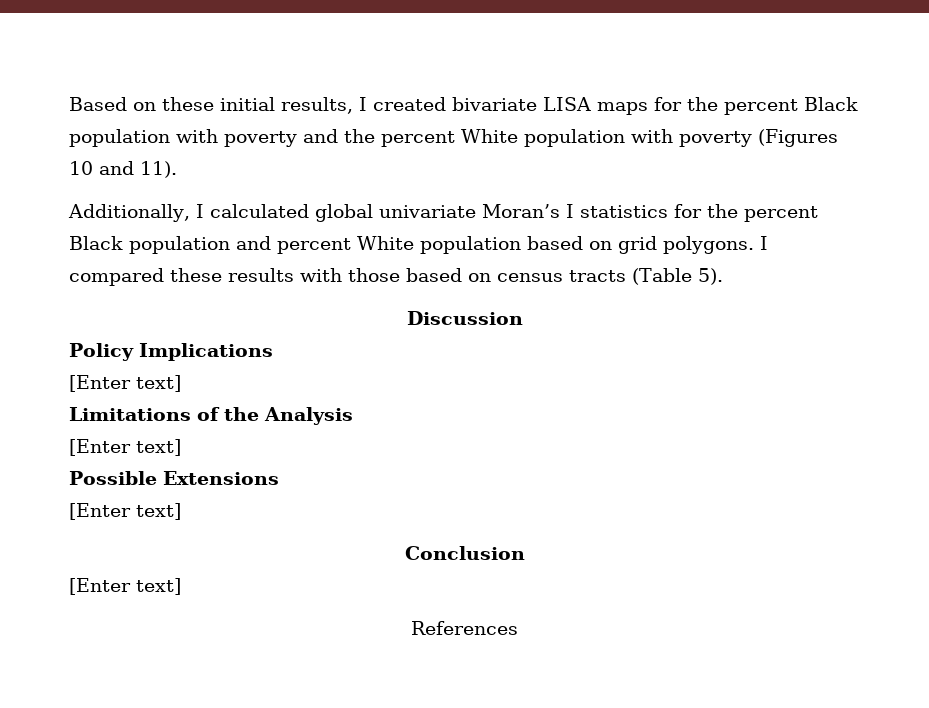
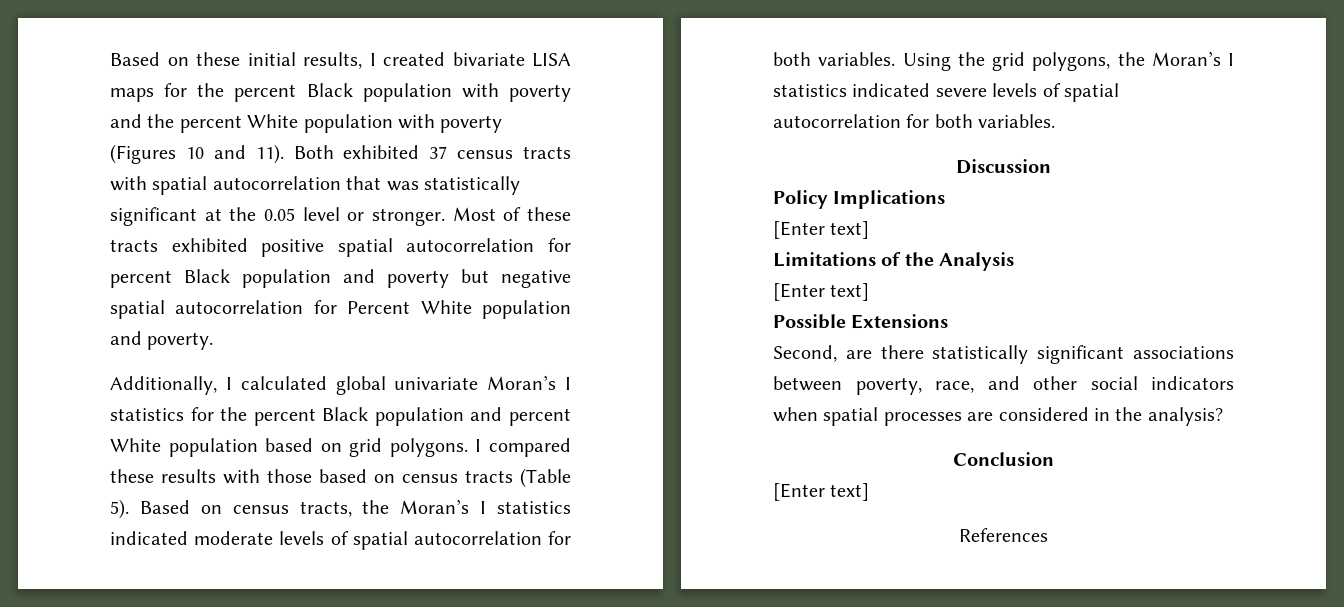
(177, 169) none -> [293,145,571,159] [110,176,520,195] [110,207,571,226] [110,238,571,257] [110,269,571,288] [110,300,571,319] [110,331,214,350] Both exhibited 37 census tracts with spatial autocorrelation that was statistically significant at the 0.05 level or stronger. Most of these tracts exhibited positive spatial autocorrelation for percent Black population and poverty but negative spatial autocorrelation for Percent White population and poverty.
(723, 276) none -> [139,499,571,517] [110,531,571,550] [773,51,1234,71] [773,83,1119,102] [773,114,1056,128] Based on census tracts, the Moran’s I statistics indicated moderate levels of spatial autocorrelation for both variables. Using the grid polygons, the Moran’s I statistics indicated severe levels of spatial autocorrelation for both variables.
[69,503,181,520] [Enter text] -> [773,345,1234,364] [773,376,1234,395] [773,407,1223,426] Second, are there statistically significant associations between poverty, race, and other social indicators when spatial processes are considered in the analysis?

